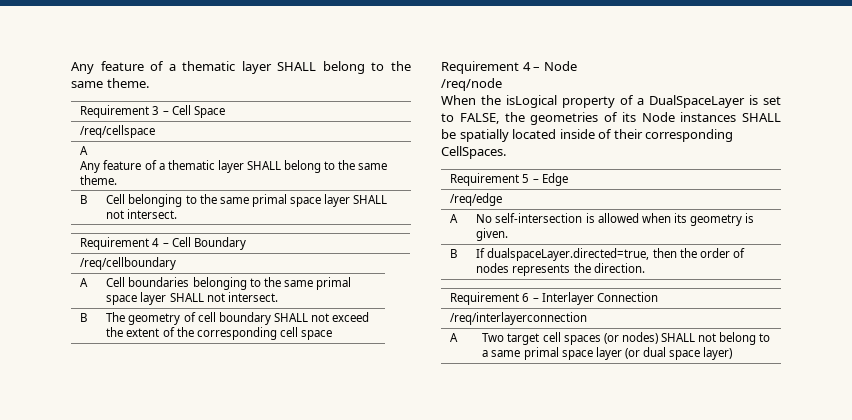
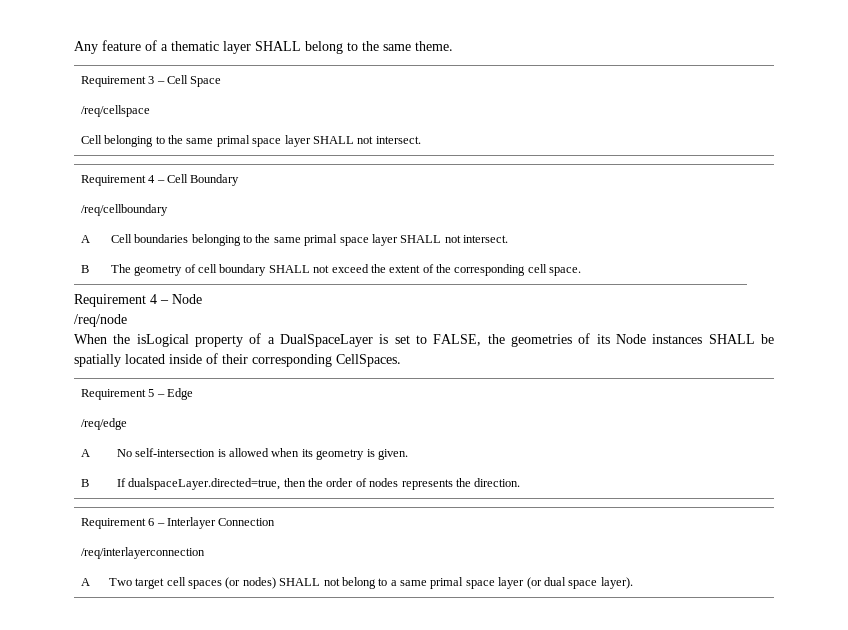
[80,146,89,155] [80,160,388,173] [80,175,118,185] [80,195,88,204] A // Any feature of a thematic layer SHALL belong to the same theme. // B | -> (150, 111) none
[300,330,332,340] space -> [549,267,582,276] space.
[703,347,733,360] layer) -> [600,577,633,589] layer).

